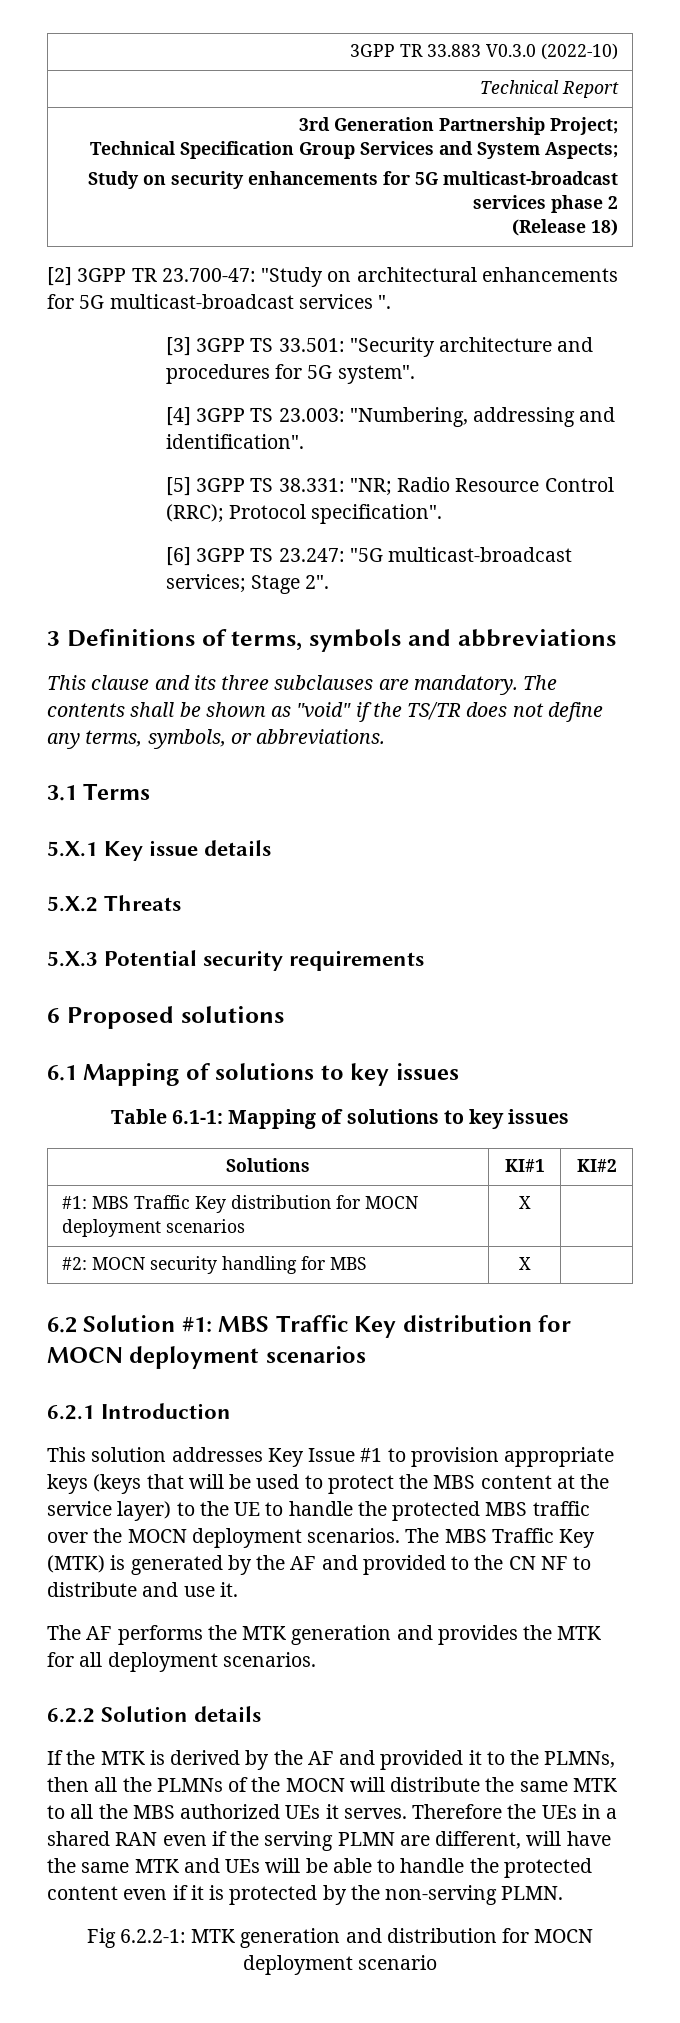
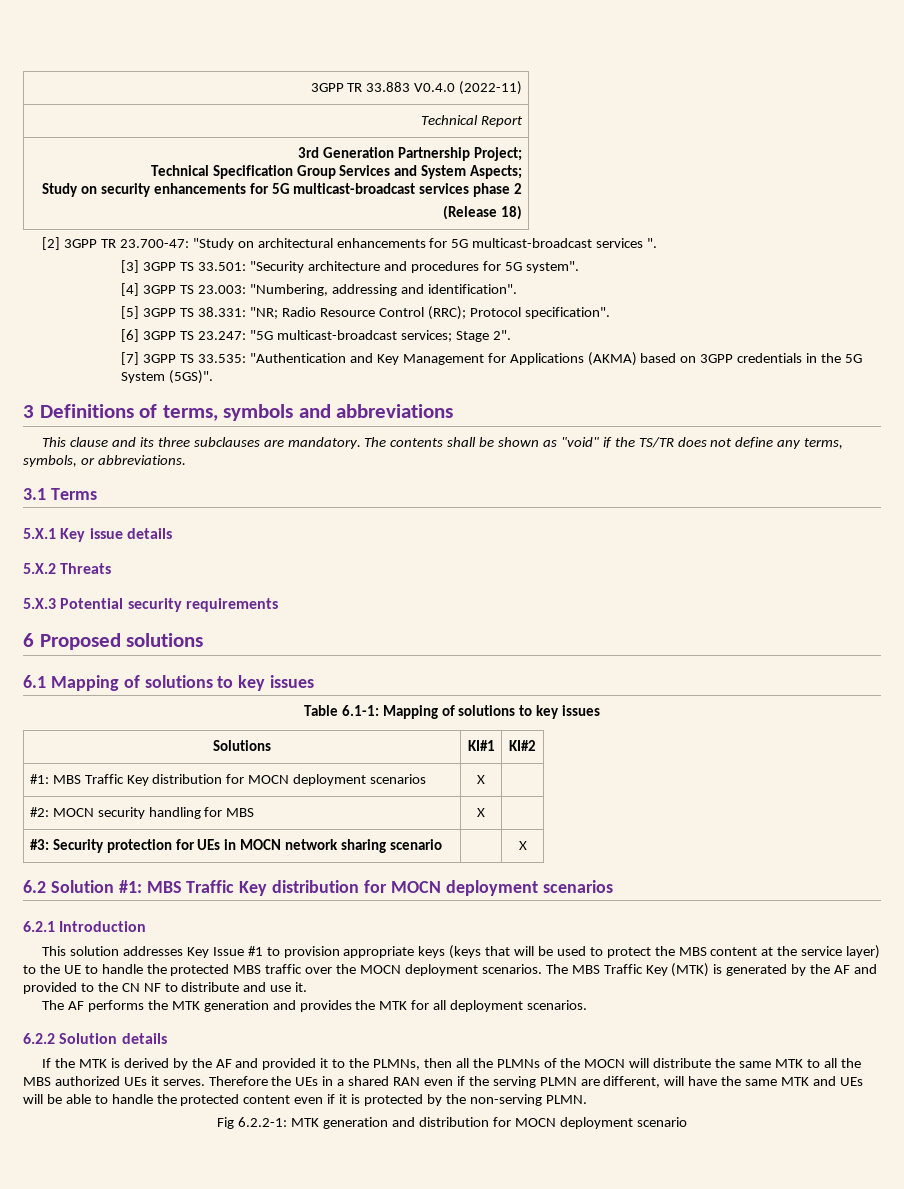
[485,43,618,60] V0.3.0 (2022-10) -> [414,81,523,95] V0.4.0 (2022-11)
(330, 582) none -> [121,352,862,366] [121,370,214,384] // [7] 3GPP TS 33.535: "Authentication and Key Management for Applications (AKMA) based on 3GPP credentials in the 5G System (5GS)".
(531, 1263) none -> [29,839,443,853] [518,841,527,850] // #3: Security protection for UEs in MOCN network sharing scenario | | X

